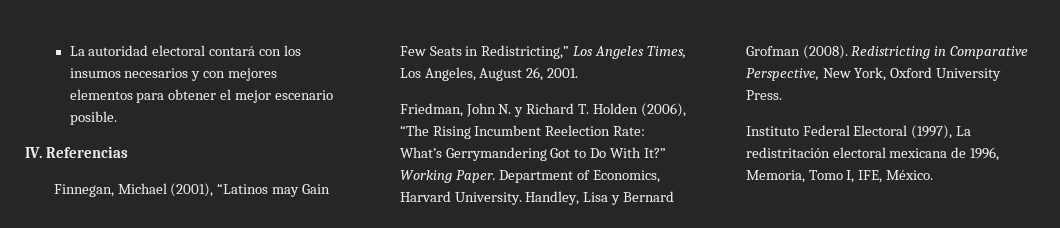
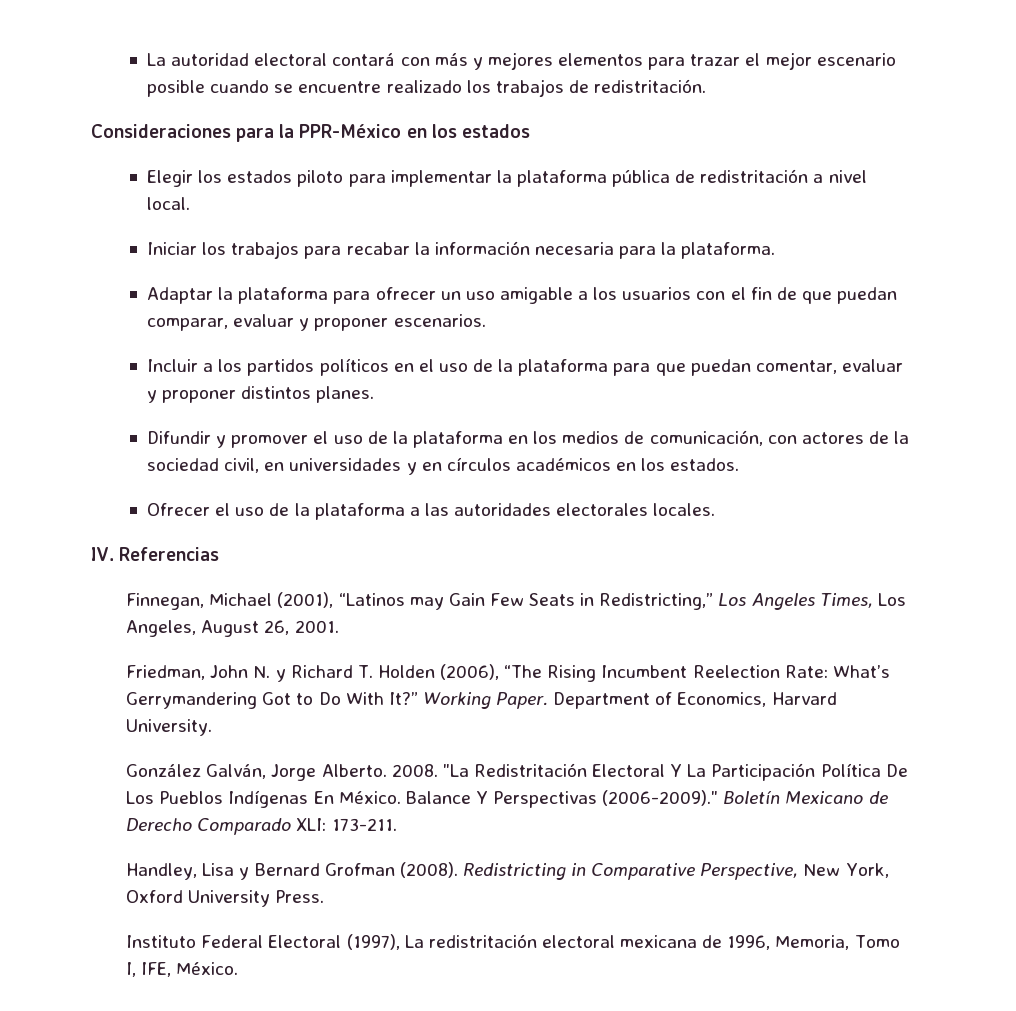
[284,45,302,56] [69,68,226,81] los insumos necesarios y con -> [434,53,483,70] más y
[168,89,217,100] obtener -> [690,54,741,66] trazar
[69,111,117,125] posible. -> [147,79,707,97] [91,124,530,142] [147,169,867,187] [147,197,191,210] [147,241,776,259] [147,287,898,304] [147,314,486,331] [147,358,903,376] [147,386,375,403] [147,430,910,448] [147,457,740,475] [147,503,716,520] posible cuando se encuentre realizado los trabajos de redistritación. // Consideraciones para la PPR-México en los estados // Elegir los estados piloto para implementar la plataforma pública de redistritación a nivel local. // Iniciar los trabajos para recabar la información necesaria para la plataforma. // Adaptar la plataforma para ofrecer un uso amigable a los usuarios con el fin de que puedan comparar, evaluar y proponer escenarios. // Incluir a los partidos políticos en el uso de la plataforma para que puedan comentar, evaluar y proponer distintos planes. // Difundir y promover el uso de la plataforma en los medios de comunicación, con actores de la sociedad civil, en universidades y en círculos académicos en los estados. // Ofrecer el uso de la plataforma a las autoridades electorales locales.
(522, 198) none -> [126,763,908,781] [126,790,888,808] [126,818,397,835] // González Galván, Jorge Alberto. 2008. "La Redistritación Electoral Y La Participación Política De Los Pueblos Indígenas En México. Balance Y Perspectivas (2006-2009)." Boletín Mexicano de Derecho Comparado XLI: 173-211. //

